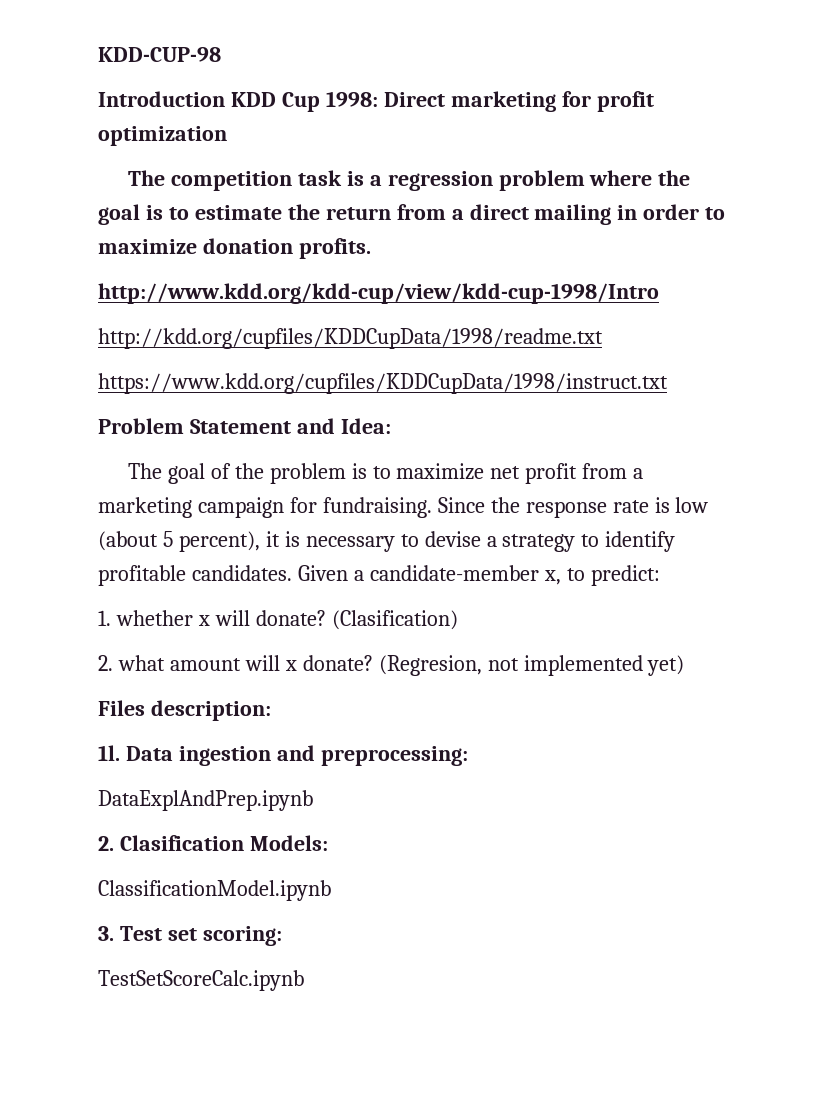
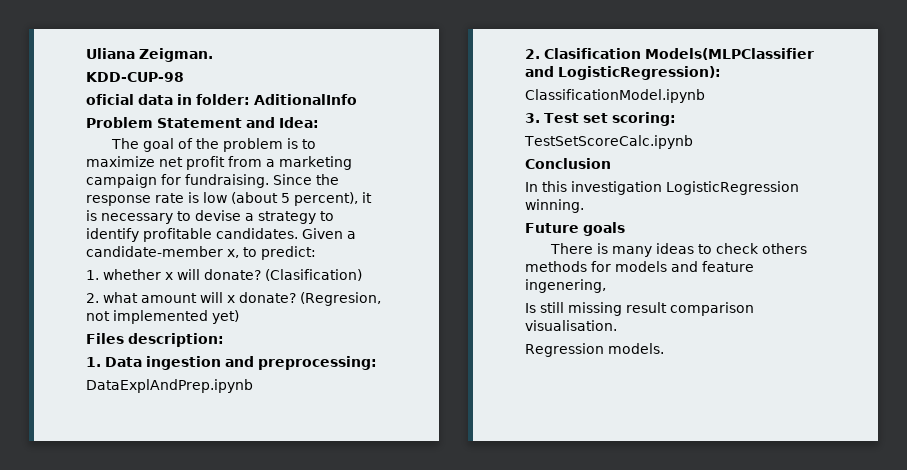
(98, 54) none -> [86,48,213,62] Uliana Zeigman. //
[98,91,654,112] [98,126,227,146] [127,170,691,191] [98,204,726,225] [98,238,371,259] [98,283,659,304] [98,328,603,349] [98,373,668,394] Introduction KDD Cup 1998: Direct marketing for profit optimization // The competition task is a regression problem where the goal is to estimate the return from a direct mailing in order to maximize donation profits. // http://www.kdd.org/kdd-cup/view/kdd-cup-1998/Intro // http://kdd.org/cupfiles/KDDCupData/1998/readme.txt // https://www.kdd.org/cupfiles/KDDCupData/1998/instruct.txt -> [86,94,357,105] oficial data in folder: AditionalInfo
[98,745,120,761] 1l. -> [86,357,101,367] 1.
[249,835,328,851] Models: -> [645,48,814,60] [525,66,721,80] Models(MLPClassifier and LogisticRegression):
(304, 980) none -> [525,158,611,169] [525,181,799,195] [525,199,584,213] [525,222,625,236] [549,243,807,257] [525,261,754,272] [525,279,606,293] [525,302,754,316] [525,320,617,331] [525,343,664,357] // Conclusion // In this investigation LogisticRegression winning. // Future goals // There is many ideas to check others methods for models and feature ingenering, // Is still missing result comparison visualisation. // Regression models.

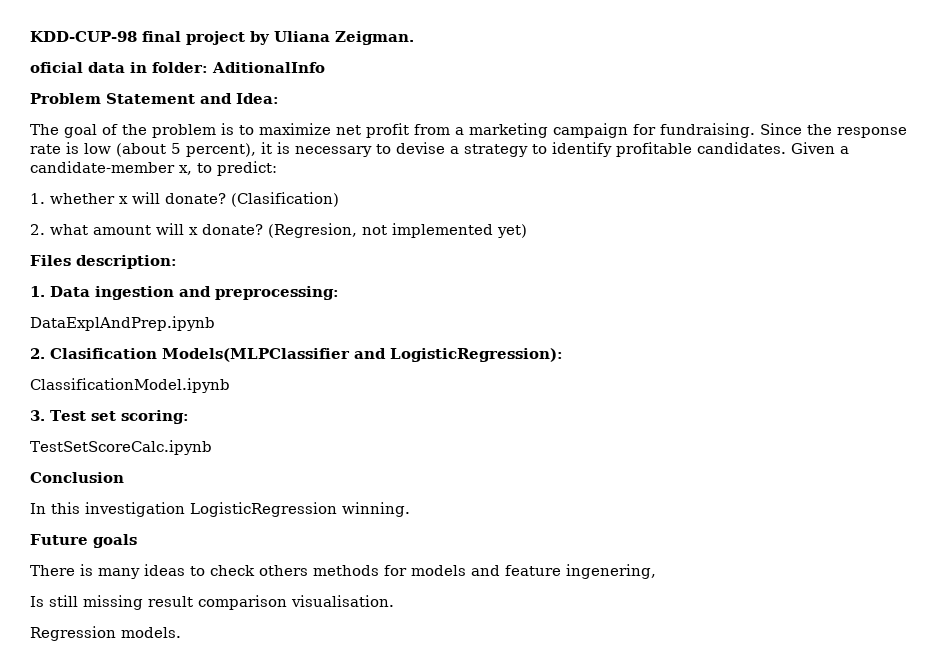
(86, 53) none -> [30,31,270,45] KDD-CUP-98 final project by
[86,72,184,82] // KDD-CUP-98 -> (414, 38) none

